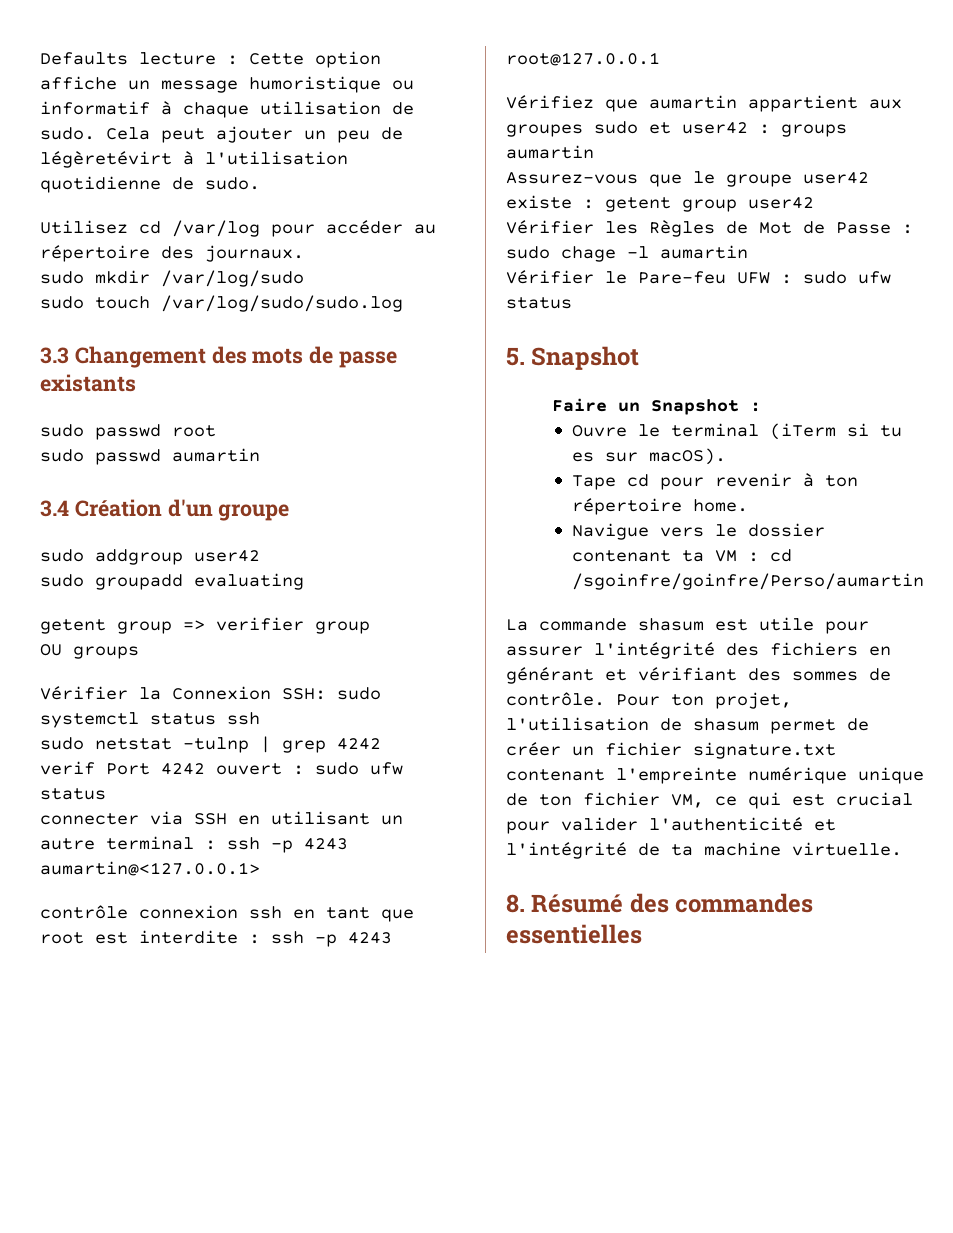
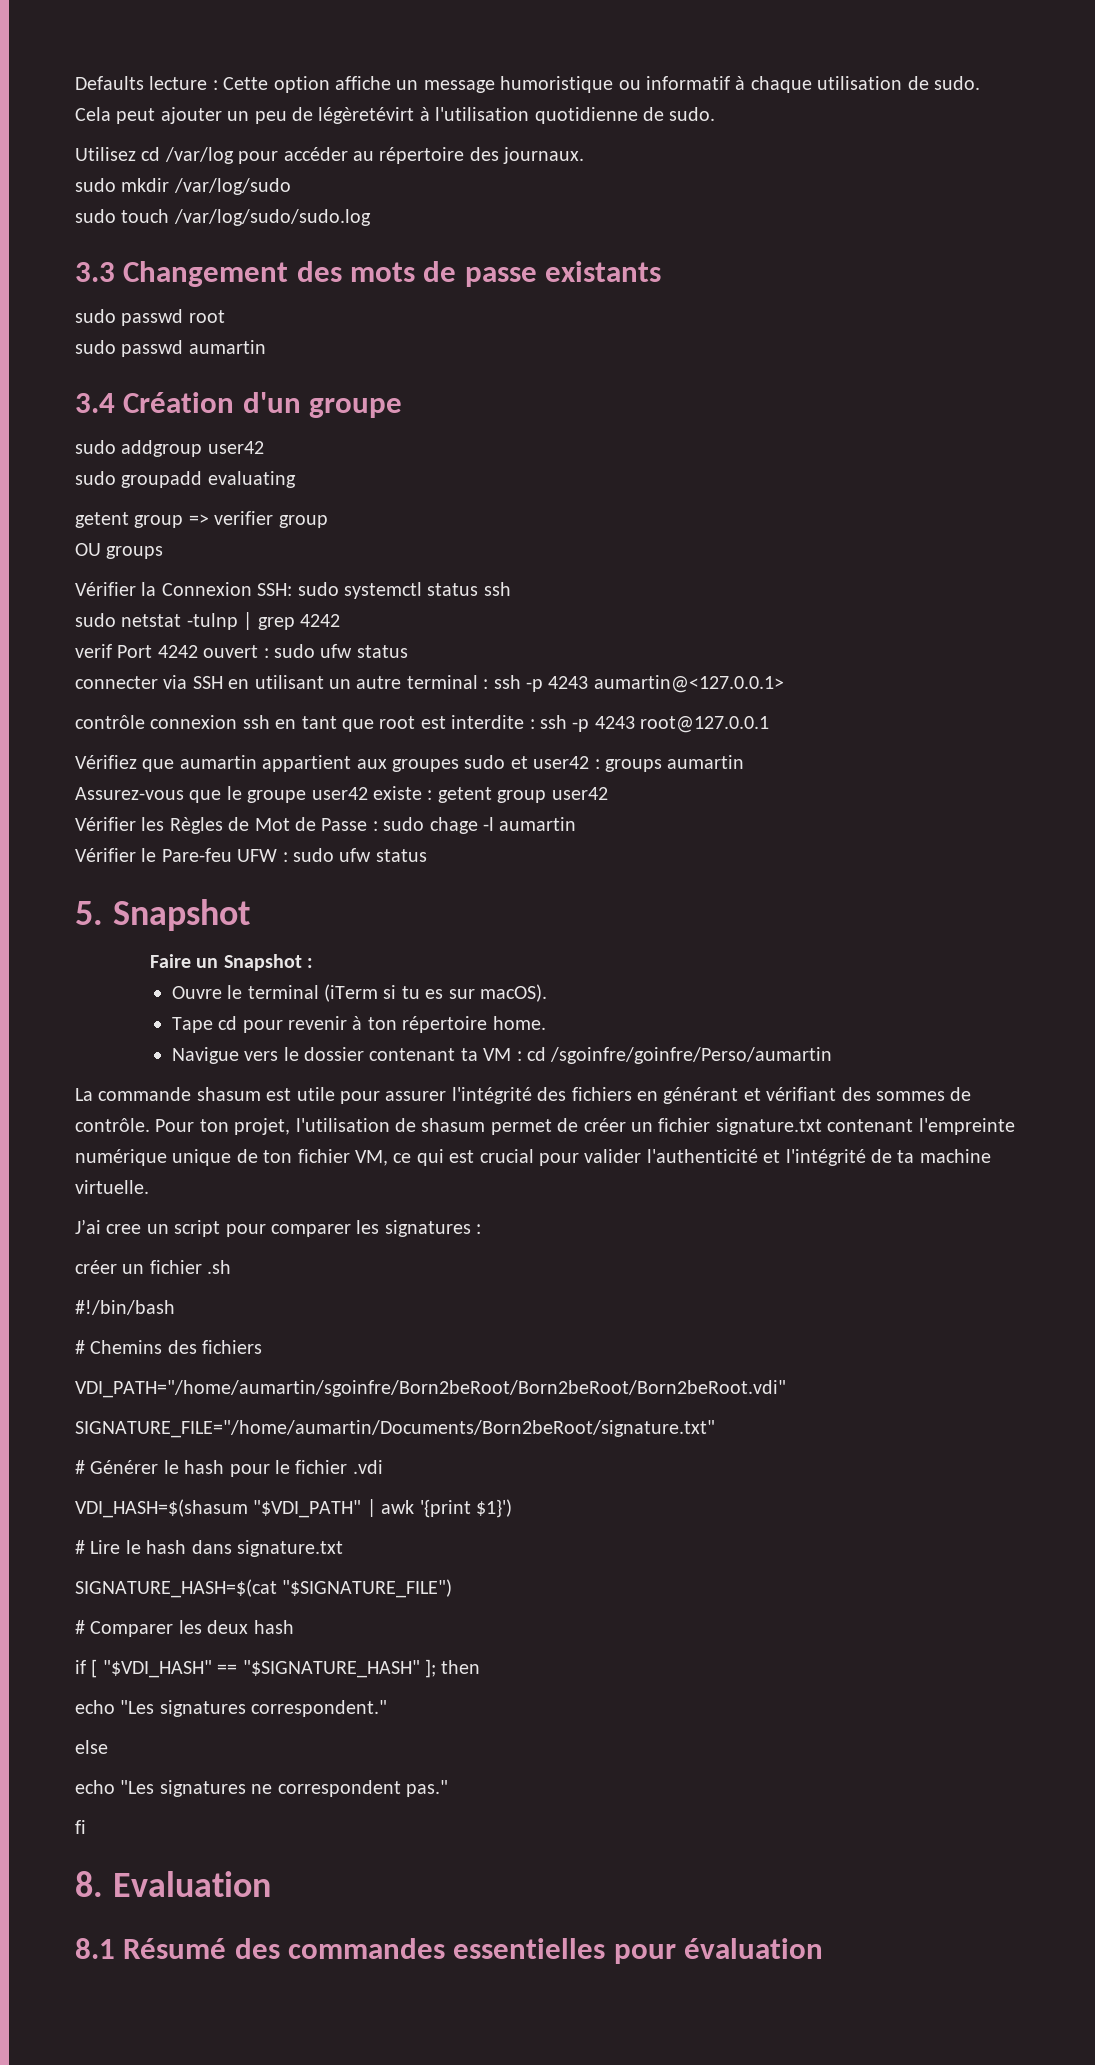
(902, 849) none -> [75,1219,482,1237] [75,1260,232,1274] [75,1300,175,1315] [75,1340,263,1354] [75,1380,786,1398] [75,1420,715,1438] [75,1460,383,1477] [75,1499,512,1518] [75,1540,343,1557] [75,1579,453,1598] [75,1620,294,1637] [75,1659,481,1678] [75,1700,388,1717] [75,1740,108,1754] [75,1780,448,1797] [75,1820,86,1834] // J’ai cree un script pour comparer les signatures : // créer un fichier .sh // #!/bin/bash // # Chemins des fichiers // VDI_PATH="/home/aumartin/sgoinfre/Born2beRoot/Born2beRoot/Born2beRoot.vdi" // SIGNATURE_FILE="/home/aumartin/Documents/Born2beRoot/signature.txt" // # Générer le hash pour le fichier .vdi // VDI_HASH=$(shasum "$VDI_PATH" | awk '{print $1}') // # Lire le hash dans signature.txt // SIGNATURE_HASH=$(cat "$SIGNATURE_FILE") // # Comparer les deux hash // if [ "$VDI_HASH" == "$SIGNATURE_HASH" ]; then // echo "Les signatures correspondent." // else // echo "Les signatures ne correspondent pas." // fi
(525, 903) none -> [112,1871,271,1897] [75,1938,115,1959] Evaluation // 8.1
(642, 934) none -> [613,1938,824,1964] pour évaluation

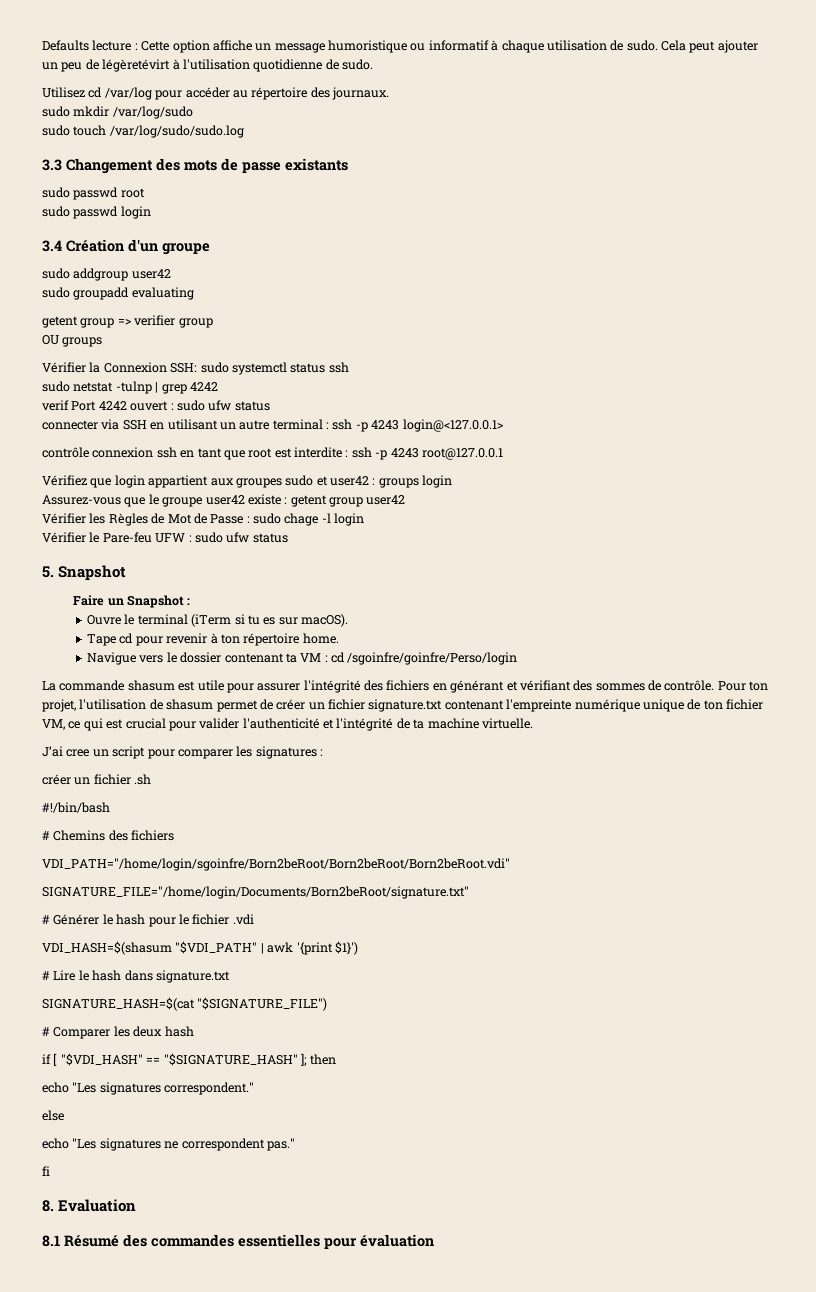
[188,340,266,354] aumartin -> [120,206,151,219] login
[593,675,784,693] aumartin@<127.0.0.1> -> [402,419,503,432] login@<127.0.0.1>
[179,755,257,769] aumartin -> [114,475,145,488] login
[667,755,745,769] aumartin -> [422,475,453,488] login
[499,817,577,831] aumartin -> [334,513,365,526] login
[550,1047,833,1064] /sgoinfre/goinfre/Perso/aumartin -> [347,652,518,665] /sgoinfre/goinfre/Perso/login
[75,1380,786,1398] [75,1420,715,1438] VDI_PATH="/home/aumartin/sgoinfre/Born2beRoot/Born2beRoot/Born2beRoot.vdi" // SIGNATURE_FILE="/home/aumartin/Documents/Born2beRoot/signature.txt" -> [42,858,510,871] [42,886,469,899] VDI_PATH="/home/login/sgoinfre/Born2beRoot/Born2beRoot/Born2beRoot.vdi" // SIGNATURE_FILE="/home/login/Documents/Born2beRoot/signature.txt"

